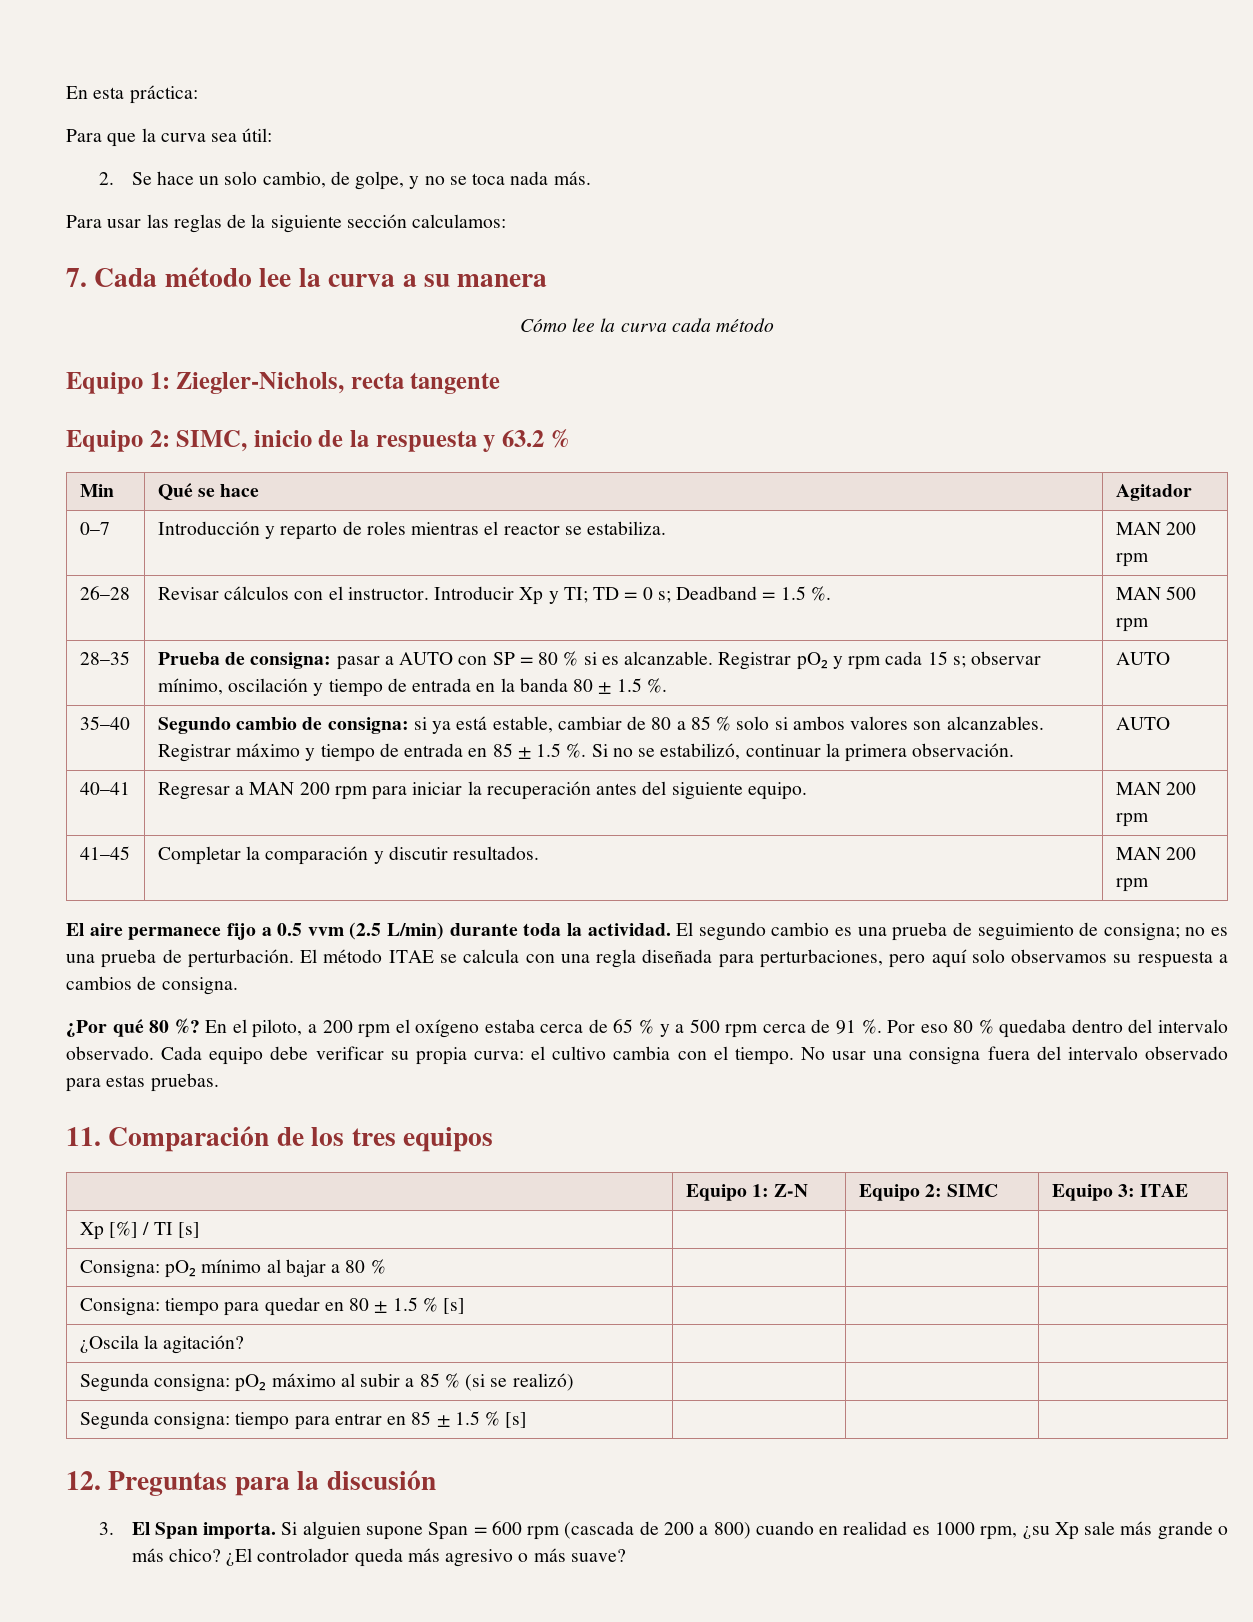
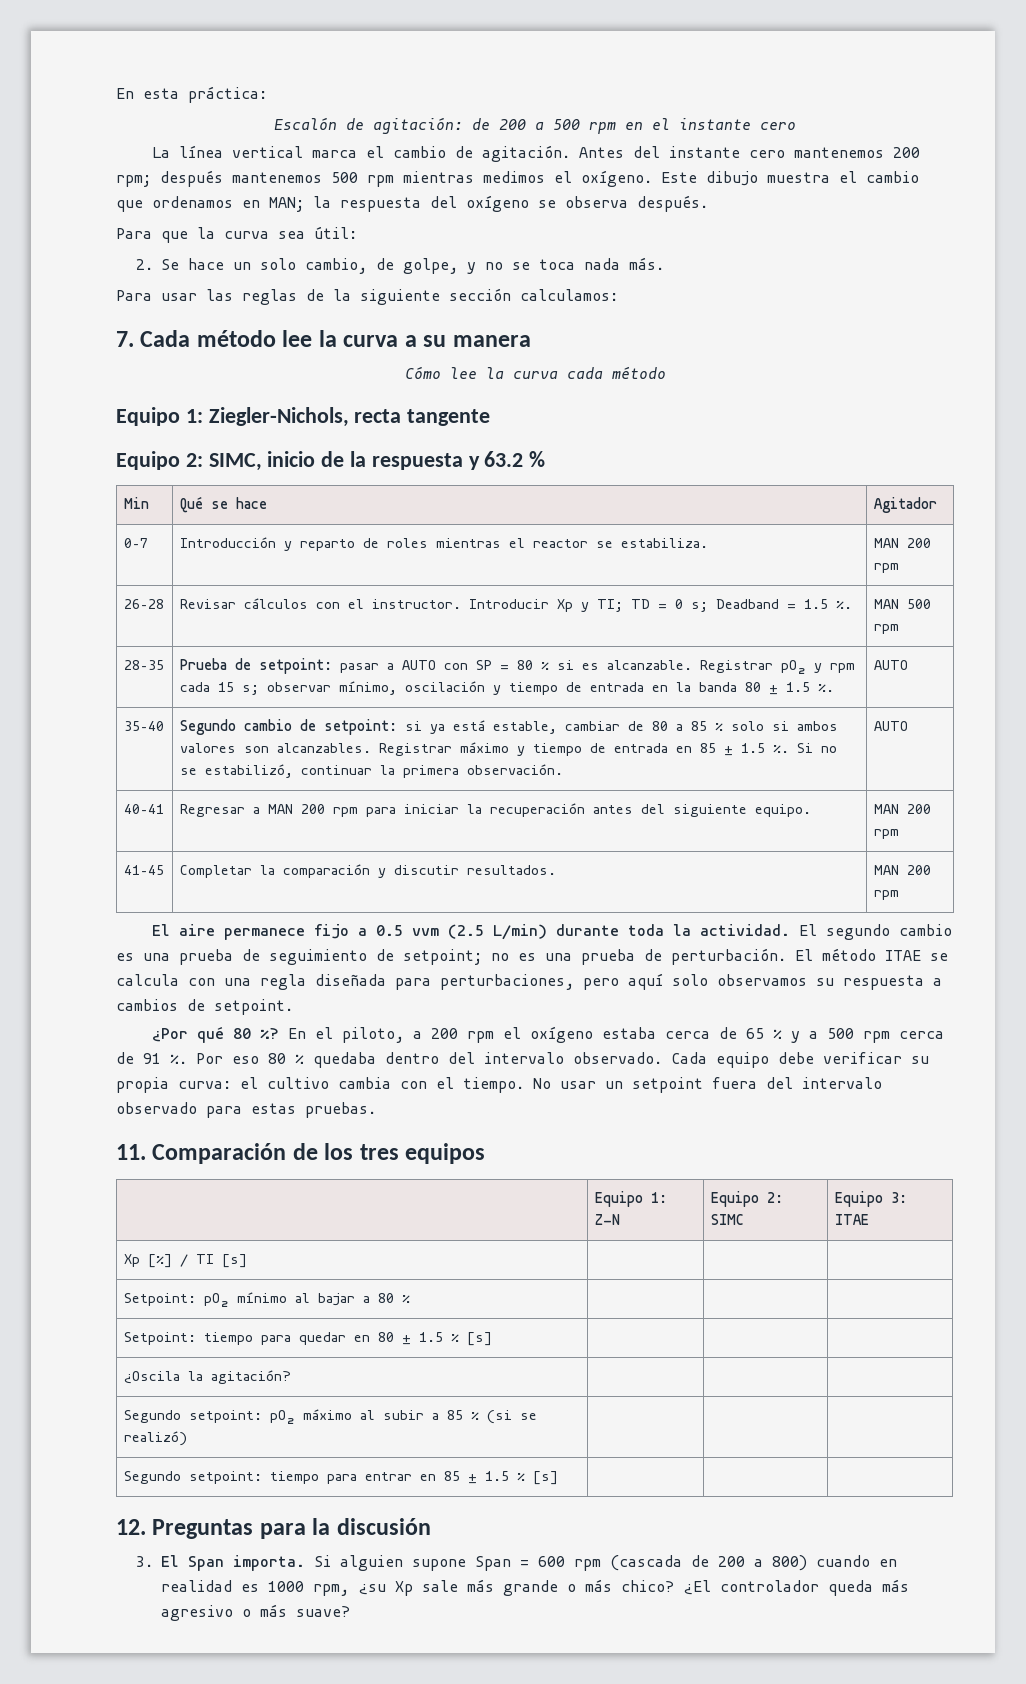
(198, 94) none -> [274,117,796,134] [151,145,920,162] [116,170,919,187] [116,195,708,212] // Escalón de agitación: de 200 a 500 rpm en el instante cero // La línea vertical marca el cambio de agitación. Antes del instante cero mantenemos 200 rpm; después mantenemos 500 rpm mientras medimos el oxígeno. Este dibujo muestra el cambio que ordenamos en MAN; la respuesta del oxígeno se observa después.
[250,652,332,669] consigna: -> [258,658,332,674] setpoint:
[327,717,409,734] consigna: -> [323,719,397,735] setpoint:
[1103,923,1180,941] consigna; -> [403,949,482,965] setpoint;
[161,977,238,995] consigna. -> [214,999,293,1015] setpoint.
[873,1047,981,1065] una consigna -> [605,1077,703,1093] un setpoint
[79,1260,160,1278] Consigna: -> [123,1293,196,1306] Setpoint:
[79,1298,160,1316] Consigna: -> [123,1332,196,1345] Setpoint:
[79,1373,230,1392] Segunda consigna: -> [123,1410,262,1423] Segundo setpoint:
[79,1411,230,1430] Segunda consigna: -> [123,1471,262,1484] Segundo setpoint:

